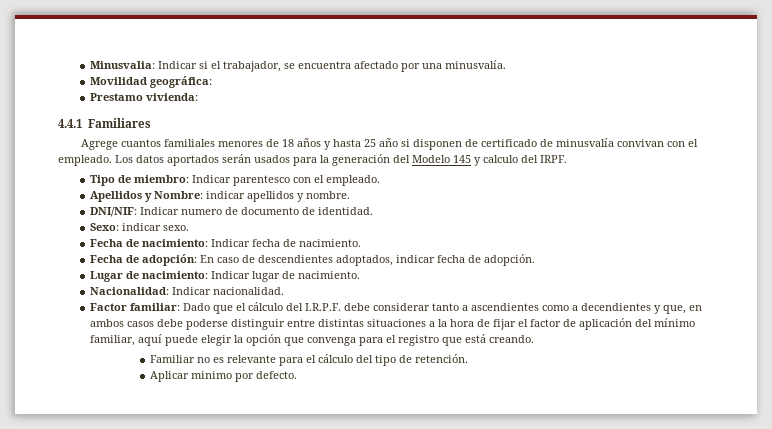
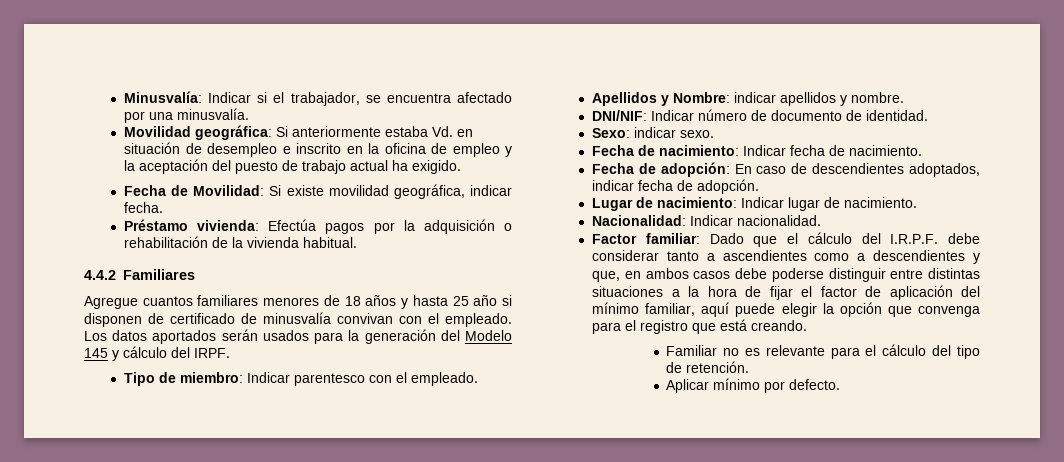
[90,61,156,69] Minusvalia: -> [124,91,203,103] Minusvalía:
[90,93,199,101] [58,118,151,128] [80,139,215,150] // Prestamo vivienda: // 4.4.1 Familiares // Agrege cuantos familiales -> [276,126,474,137] [124,142,512,157] [124,159,462,174] [124,184,512,199] [124,202,164,213] [124,219,512,234] [124,236,358,248] [84,269,195,280] [84,295,259,309] Si anteriormente estaba Vd. en situación de desempleo e inscrito en la oficina de empleo y la aceptación del puesto de trabajo actual ha exigido. // Fecha de Movilidad: Si existe movilidad geográfica, indicar fecha. // Préstamo vivienda: Efectúa pagos por la adquisición o rehabilitación de la vivienda habitual. // 4.4.2 Familiares // Agregue cuantos familiares
[483,155,518,163] calculo -> [123,346,167,358] cálculo
[181,209,223,215] numero -> [698,109,748,121] número
[581,303,652,311] decendientes -> [873,250,966,261] descendientes
[191,371,233,379] minimo -> [713,378,761,390] mínimo

